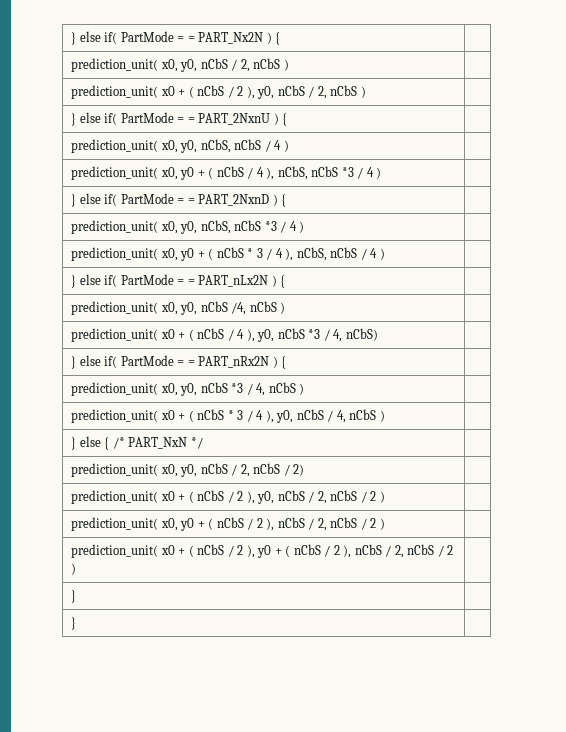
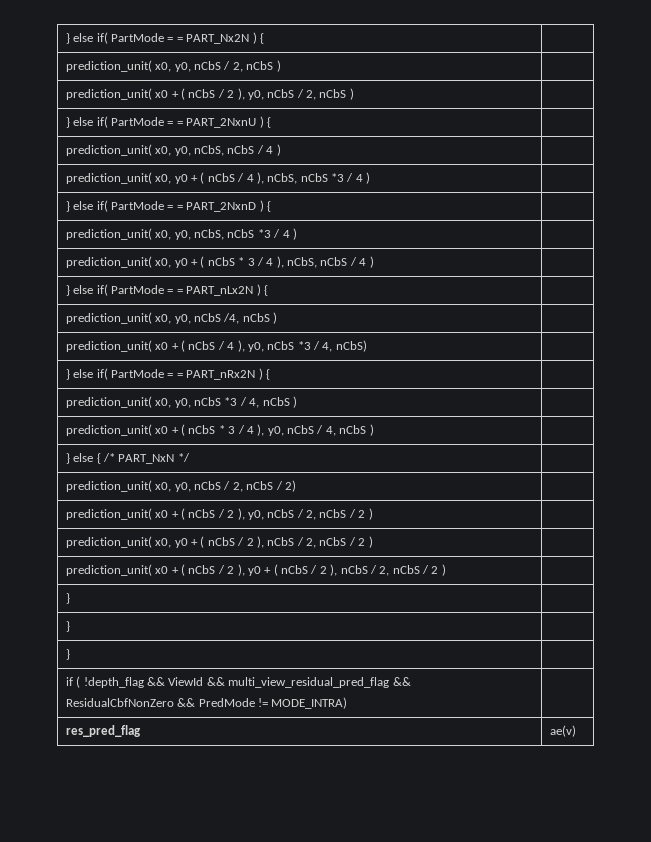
(77, 623) none -> [65,649,70,660] [65,676,411,688] [65,697,348,709] [65,725,141,737] [549,725,576,737] // } | // if ( !depth_flag && ViewId && multi_view_residual_pred_flag && // ResidualCbfNonZero && PredMode != MODE_INTRA) | // res_pred_flag | ae(v)

